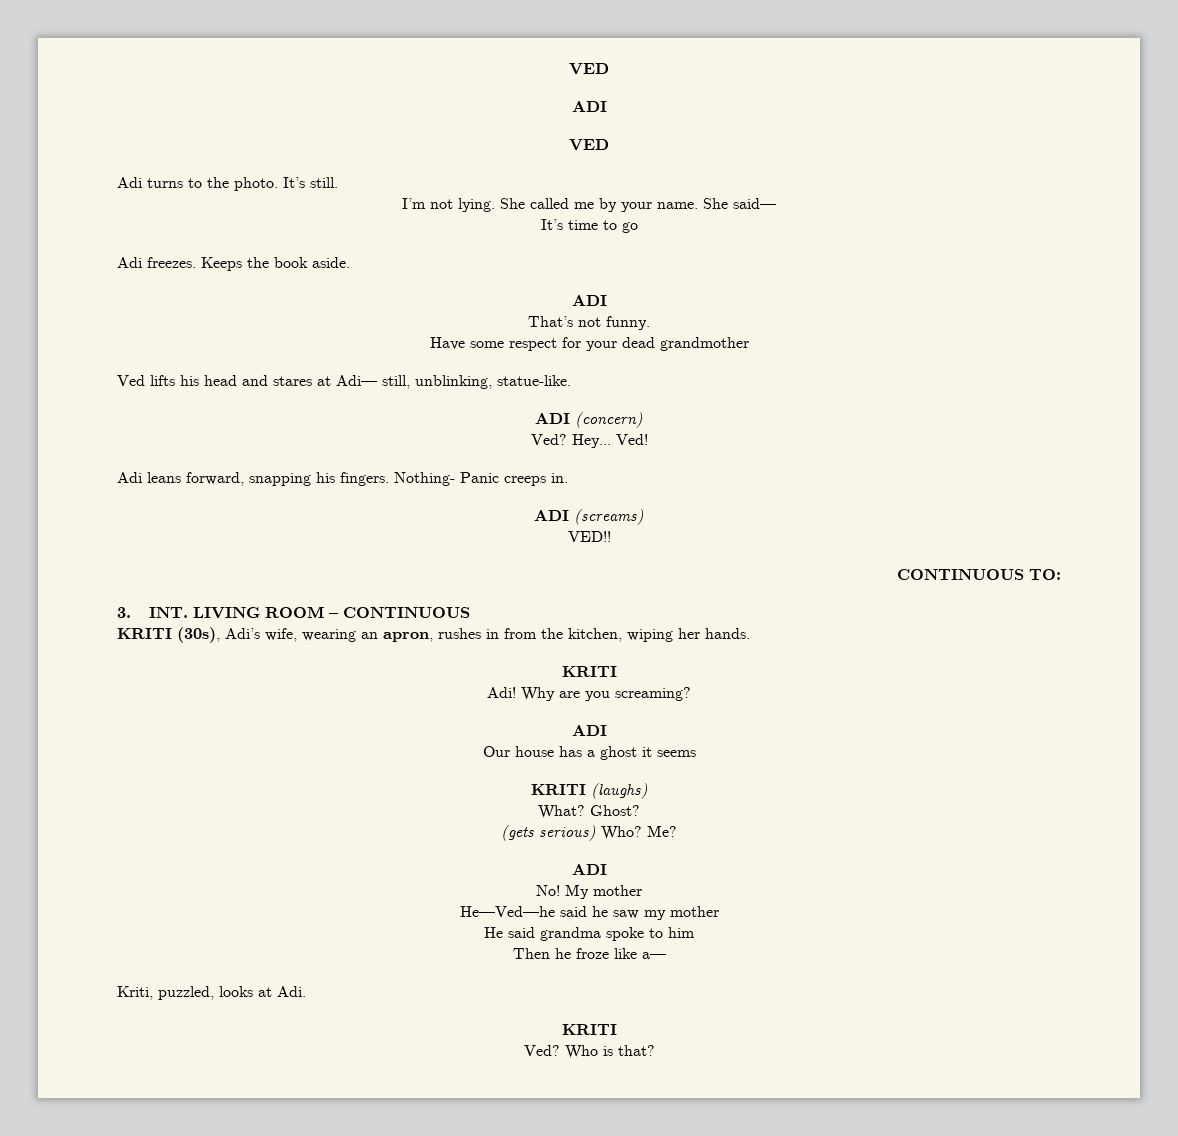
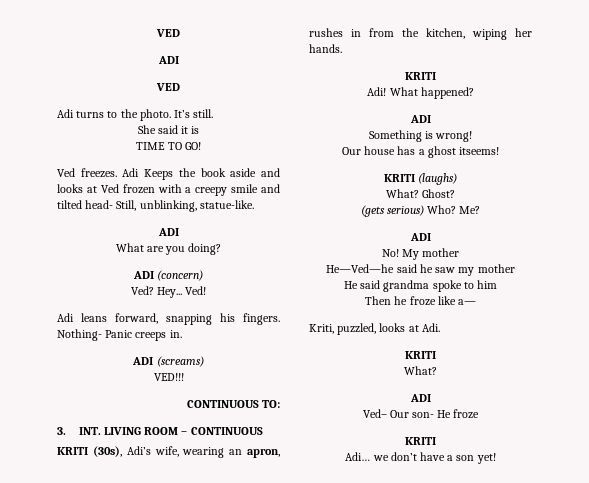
[402,198,776,212] [540,219,638,233] [117,257,350,271] [571,295,607,306] [528,316,650,330] [429,337,749,351] [117,375,571,389] I’m not lying. She called me by your name. She said— // It’s time to go // Adi freezes. Keeps the book aside. // ADI // That’s not funny. // Have some respect for your dead grandmother // Ved lifts his head and stares at Adi— still, unblinking, statue-like. -> [137,125,200,134] [136,142,201,150] [57,168,280,180] [57,184,280,196] [57,200,254,212] [157,228,179,236] [115,243,222,255] She said it is // TIME TO GO! // Ved freezes. Adi Keeps the book aside and looks at Ved frozen with a creepy smile and tilted head- Still, unblinking, statue-like. // ADI // What are you doing?
[567,531,611,542] VED!! -> [153,373,184,381] VED!!!
[521,687,691,701] [571,725,607,736] Why are you screaming? // ADI -> [389,87,474,99] [409,115,431,123] [368,130,473,142] What happened? // ADI // Something is wrong!
[641,747,696,757] it seems -> [459,147,500,155] itseems!
[523,1045,655,1059] Ved? Who is that? -> [404,366,437,375] [409,394,431,402] [362,409,480,419] [405,437,436,445] [345,452,496,464] What? // ADI // Ved– Our son- He froze // KRITI // Adi… we don’t have a son yet!

